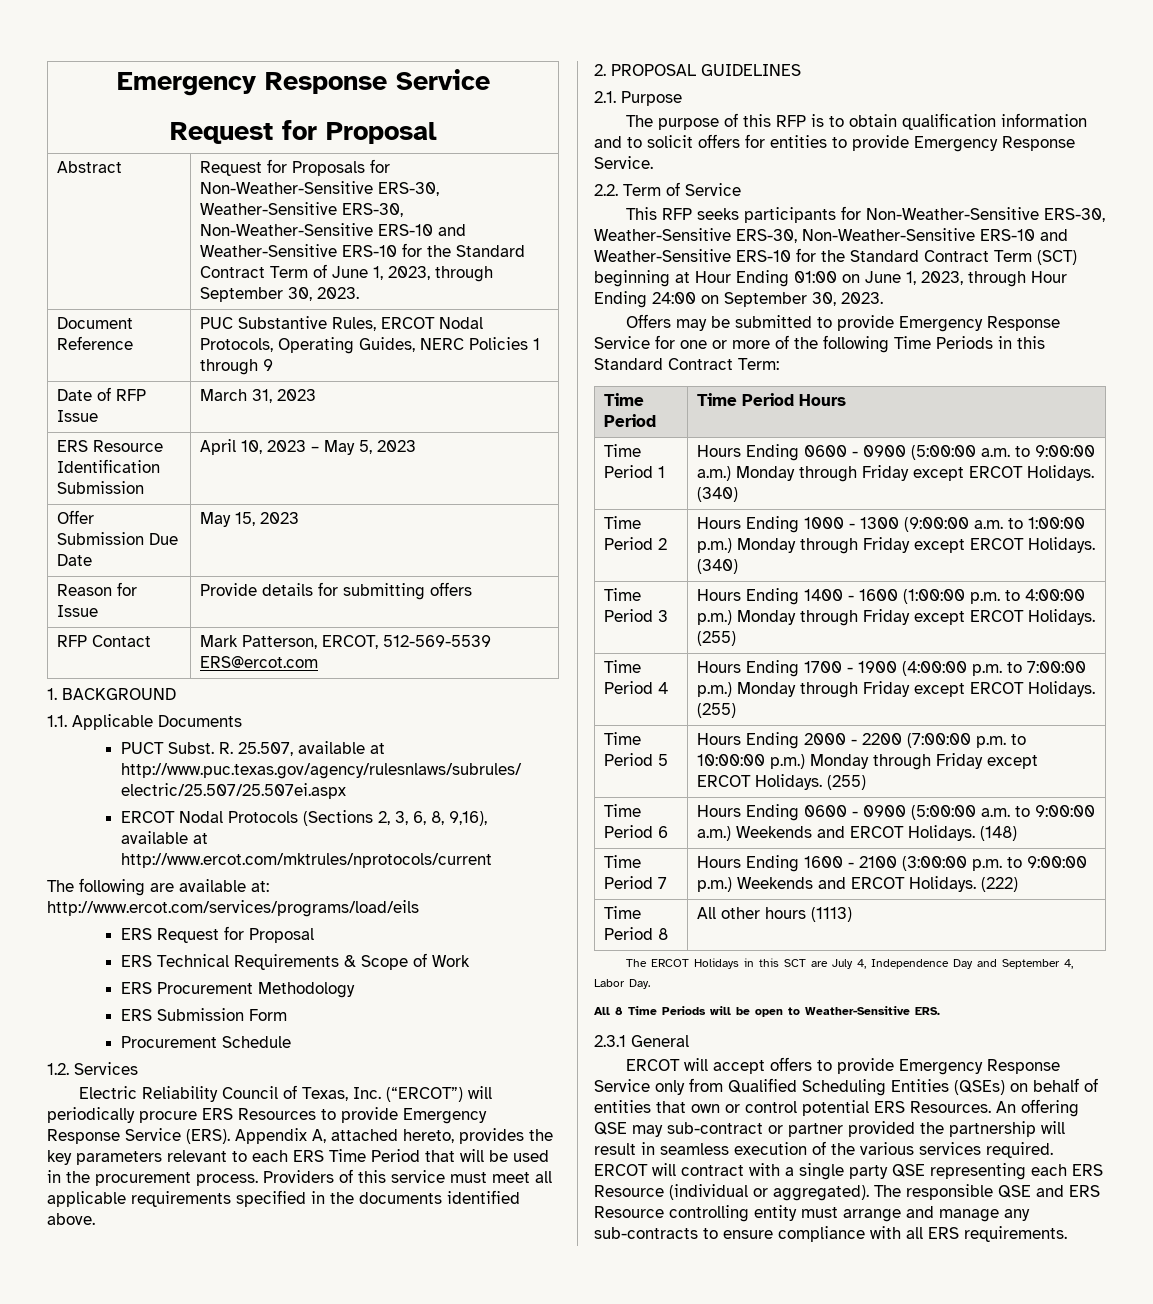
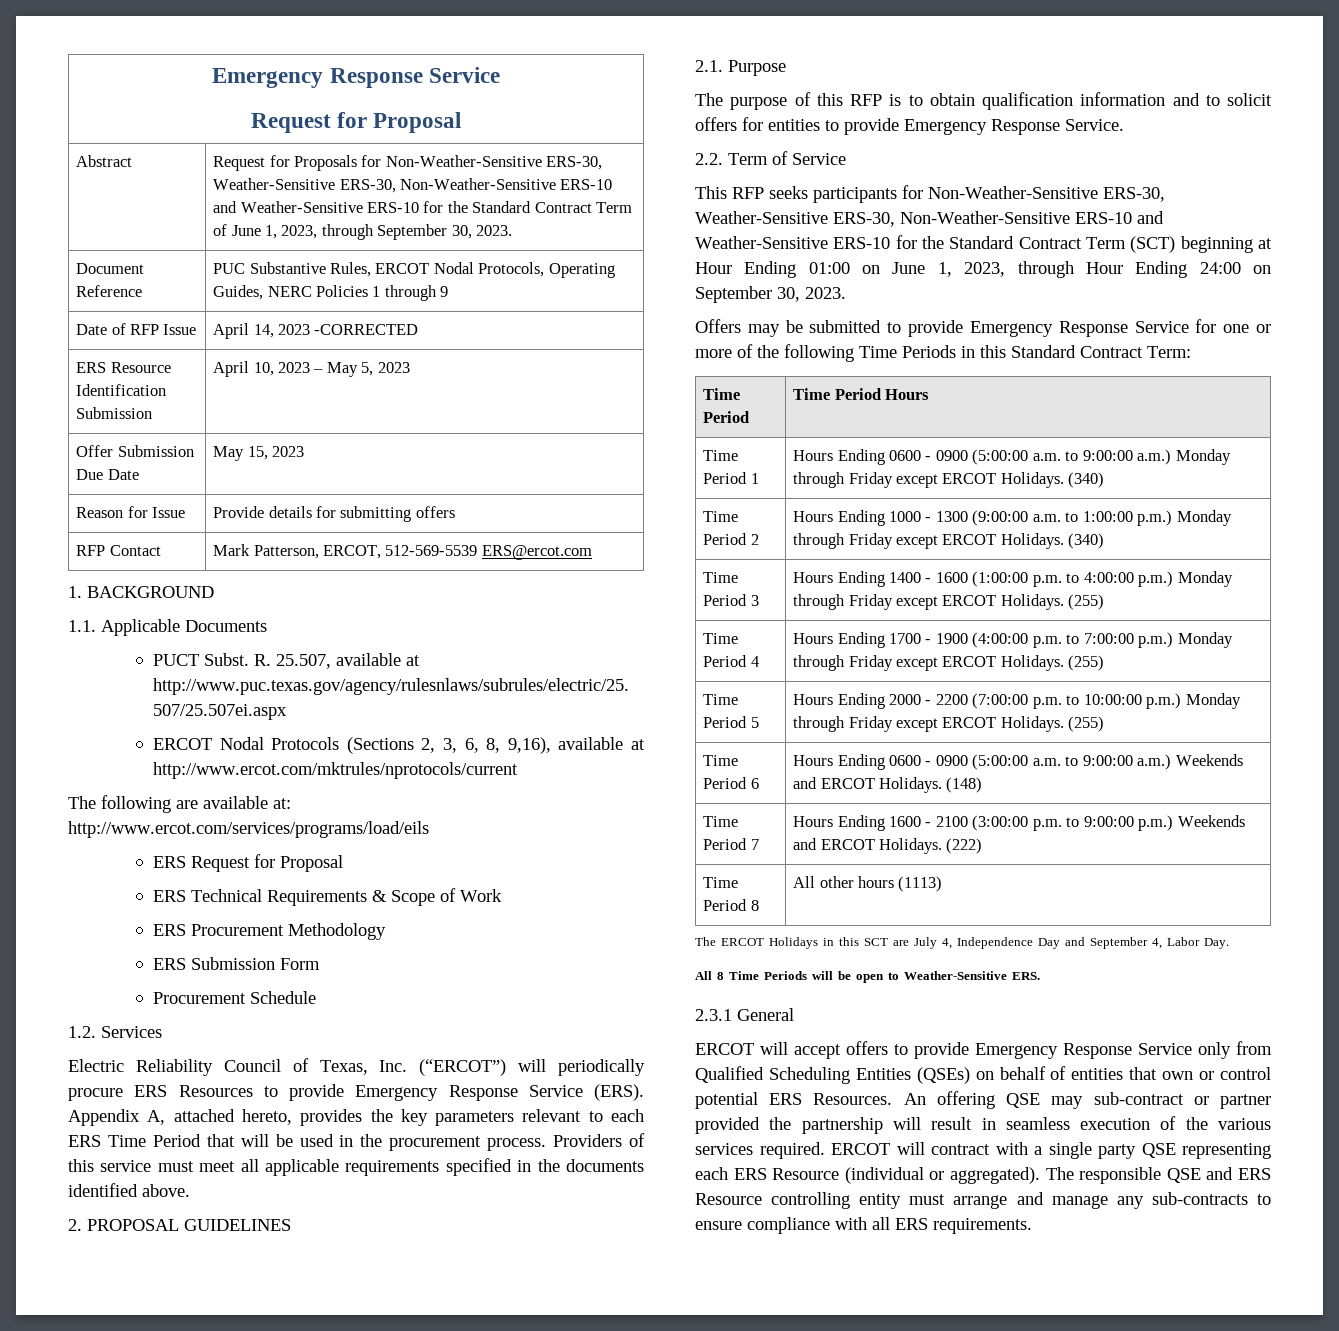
[200,389,317,403] March 31, 2023 -> [213,323,419,339] April 14, 2023 -CORRECTED

